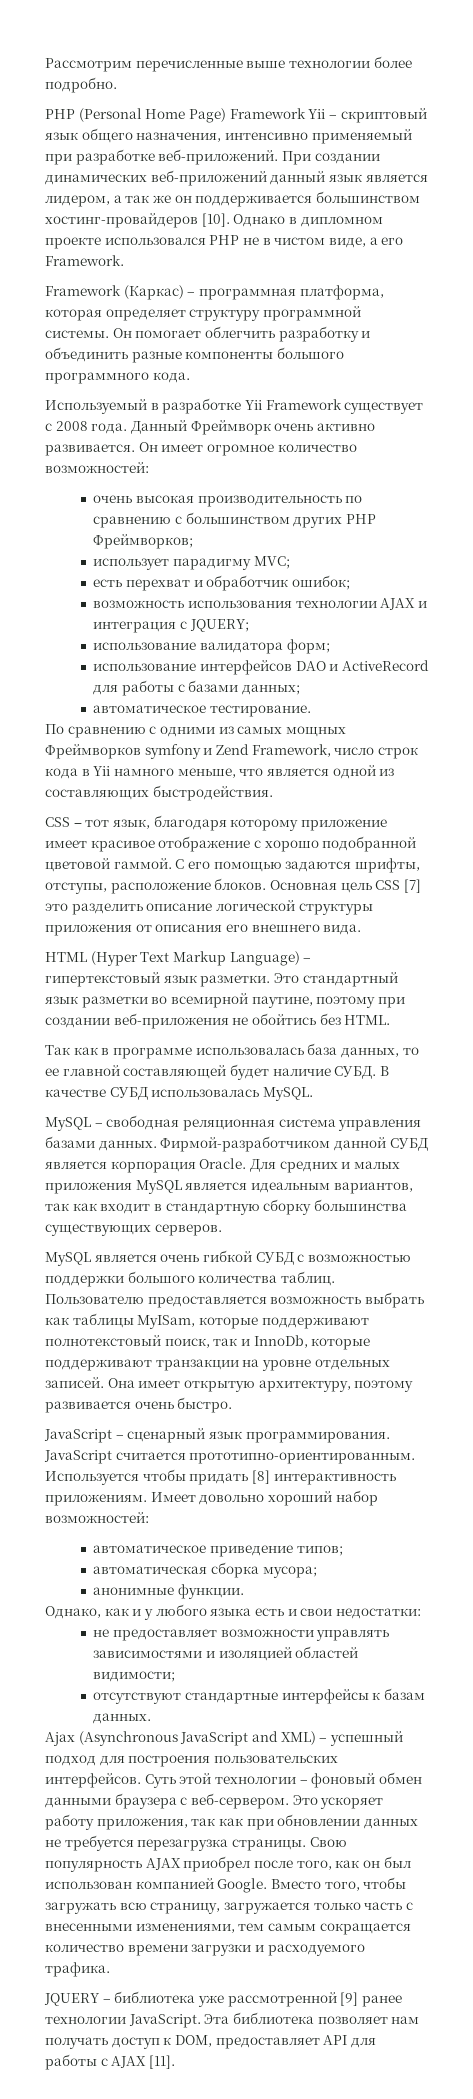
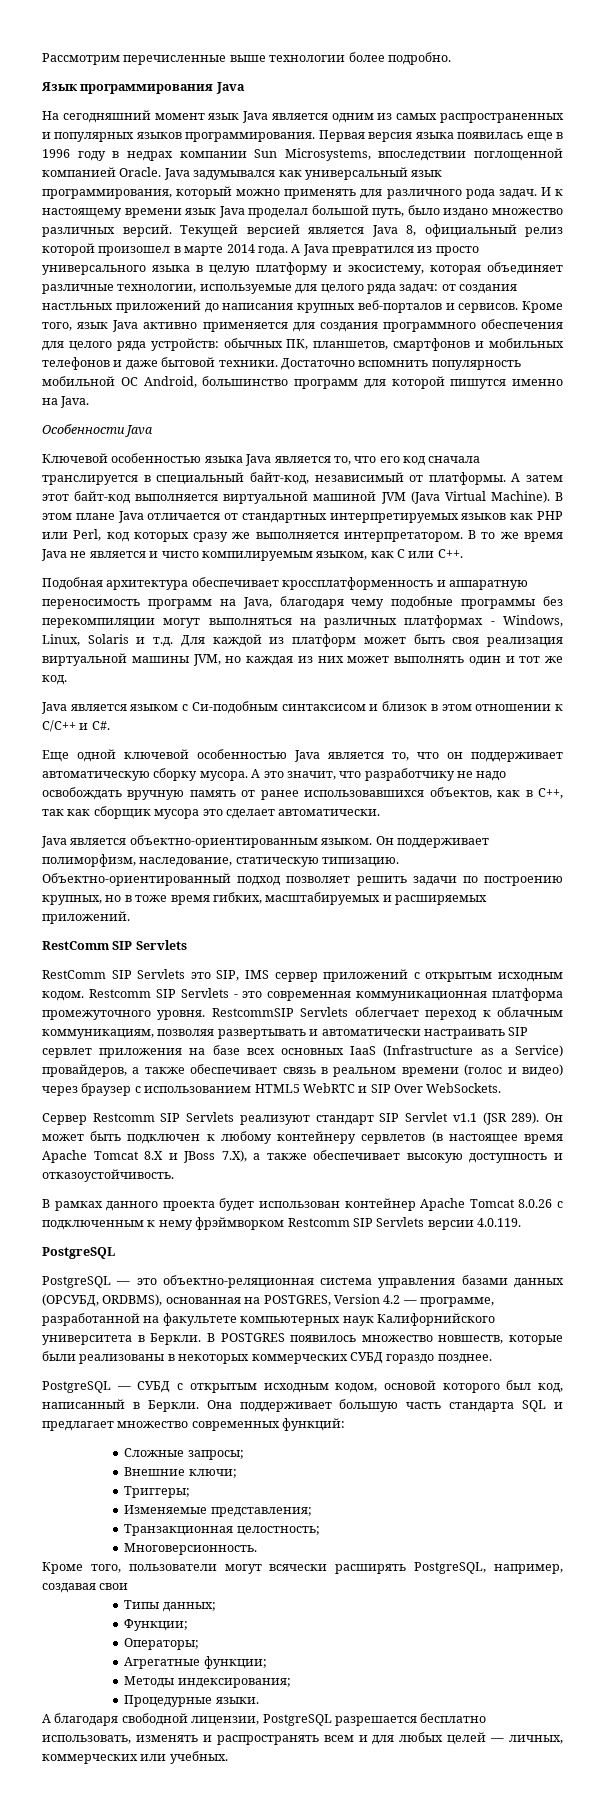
[45,108,427,123] [45,128,412,144] [45,149,380,165] [45,170,428,186] [45,191,420,207] [45,213,383,228] [45,235,404,249] [45,255,124,266] [45,285,384,300] [45,306,361,321] [45,326,371,342] [45,347,344,363] [45,372,190,384] [45,398,424,414] [45,420,375,435] [45,442,357,456] [45,462,149,473] [93,495,363,507] [93,512,376,528] [93,534,194,549] [93,556,290,570] [93,575,350,591] [93,598,427,610] [93,619,249,633] [93,639,330,654] [93,660,429,675] [93,680,300,696] [93,705,312,717] [45,724,346,738] [45,744,418,759] [45,765,395,779] [45,785,273,801] [45,815,387,831] [45,836,417,852] [45,858,420,873] [45,878,421,894] [45,900,373,915] [45,924,362,936] [45,951,312,966] [45,972,398,987] [45,993,405,1008] [45,1013,391,1029] [45,1043,419,1059] [45,1064,389,1080] [45,1087,313,1101] [45,1115,422,1131] [45,1136,428,1152] [45,1158,400,1173] [45,1180,413,1194] [45,1199,407,1215] [45,1224,222,1236] [45,1250,411,1266] [45,1271,335,1287] [45,1292,424,1308] [45,1313,369,1329] [45,1335,371,1350] [45,1359,390,1371] [45,1377,414,1392] [45,1397,233,1413] [44,1428,390,1443] [44,1450,416,1464] [45,1469,396,1485] [45,1490,378,1506] [45,1512,149,1523] [93,1545,343,1557] [93,1562,317,1578] [93,1584,245,1599] [45,1604,421,1620] [93,1629,390,1641] [93,1646,359,1661] [93,1671,176,1682] [93,1688,425,1704] [93,1713,152,1724] [45,1731,403,1746] [45,1755,338,1767] [45,1772,422,1788] [45,1793,384,1809] [45,1814,418,1830] [45,1835,347,1851] [45,1856,411,1872] [45,1877,407,1893] [45,1902,413,1914] [45,1923,411,1935] [45,1944,365,1956] [45,1962,110,1977] [44,1991,402,2007] [45,2012,420,2028] [45,2035,376,2049] [45,2054,175,2070] PHP (Personal Home Page) Framework Yii – скриптовый язык общего назначения, интенсивно применяемый при разработке веб-приложений. При создании динамических веб-приложений данный язык является лидером, а так же он поддерживается большинством хостинг-провайдеров [10]. Однако в дипломном проекте использовался PHP не в чистом виде, а его Framework. // Framework (Каркас) – программная платформа, которая определяет структуру программной системы. Он помогает облегчить разработку и объединить разные компоненты большого программного кода. // Используемый в разработке Yii Framework существует с 2008 года. Данный Фреймворк очень активно развивается. Он имеет огромное количество возможностей: // очень высокая производительность по сравнению с большинством других PHP Фреймворков; // использует парадигму MVC; // есть перехват и обработчик ошибок; // возможность использования технологии AJAX и интеграция с JQUERY; // использование валидатора форм; // использование интерфейсов DAO и ActiveRecord для работы с базами данных; // автоматическое тестирование. // По сравнению с одними из самых мощных Фреймворков symfony и Zend Framework, число строк кода в Yii намного меньше, что является одной из составляющих быстродействия. // CSS – тот язык, благодаря которому приложение имеет красивое отображение с хорошо подобранной цветовой гаммой. С его помощью задаются шрифты, отступы, расположение блоков. Основная цель CSS [7] это разделить описание логической структуры приложения от описания его внешнего вида. // HTML (Hyper Text Markup Language) – гипертекстовый язык разметки. Это стандартный язык разметки во всемирной паутине, поэтому при создании веб-приложения не обойтись без HTML. // Так как в программе использовалась база данных, то ее главной составляющей будет наличие СУБД. В качестве СУБД использовалась MySQL. // MySQL – свободная реляционная система управления базами данных. Фирмой-разработчиком данной СУБД является корпорация Oracle. Для средних и малых приложения MySQL является идеальным вариантов, так как входит в стандартную сборку большинства существующих серверов. // MySQL является очень гибкой СУБД с возможностью поддержки большого количества таблиц. Пользователю предоставляется возможность выбрать как таблицы MyISam, которые поддерживают полнотекстовый поиск, так и InnoDb, которые поддерживают транзакции на уровне отдельных записей. Она имеет открытую архитектуру, поэтому развивается очень быстро. // JavaScript – сценарный язык программирования. JavaScript считается прототипно-ориентированным. Используется чтобы придать [8] интерактивность приложениям. Имеет довольно хороший набор возможностей: // автоматическое приведение типов; // автоматическая сборка мусора; // анонимные функции. // Однако, как и у любого языка есть и свои недостатки: // не предоставляет возможности управлять зависимостями и изоляцией областей видимости; // отсутствуют стандартные интерфейсы к базам данных. // Ajax (Asynchronous JavaScript and XML) – успешный подход для построения пользовательских интерфейсов. Суть этой технологии – фоновый обмен данными браузера с веб-сервером. Это ускоряет работу приложения, так как при обновлении данных не требуется перезагрузка страницы. Свою популярность AJAX приобрел после того, как он был использован компанией Google. Вместо того, чтобы загружать всю страницу, загружается только часть с внесенными изменениями, тем самым сокращается количество времени загрузки и расходуемого трафика. // JQUERY – библиотека уже рассмотренной [9] ранее технологии JavaScript. Эта библиотека позволяет нам получать доступ к DOM, предоставляет API для работы с AJAX [11]. -> [41,82,245,94] [42,110,564,123] [42,130,564,142] [42,148,563,161] [42,167,443,180] [42,186,563,199] [42,205,563,218] [42,224,563,237] [42,243,479,256] [42,262,563,275] [42,284,517,294] [42,300,563,313] [42,319,563,332] [42,338,565,351] [42,357,521,370] [42,376,563,389] [42,396,90,408] [42,424,154,437] [42,453,481,466] [42,472,563,485] [42,491,563,504] [42,511,563,523] [42,529,563,542] [41,549,463,561] [42,577,528,590] [42,596,563,609] [42,615,563,628] [42,634,563,647] [42,653,563,666] [42,675,67,685] [41,701,564,714] [42,720,110,732] [42,749,563,762] [42,768,507,781] [42,787,564,800] [42,806,381,819] [41,835,489,848] [42,854,400,867] [42,873,563,886] [42,892,487,905] [42,911,130,924] [42,940,187,950] [42,969,563,982] [42,988,563,1001] [42,1007,563,1020] [42,1027,529,1039] [42,1045,563,1058] [42,1064,563,1077] [42,1083,502,1096] [42,1112,564,1125] [42,1131,563,1144] [42,1150,563,1163] [42,1169,174,1182] [42,1198,564,1211] [42,1217,521,1230] [42,1247,115,1259] [42,1275,564,1288] [42,1294,494,1307] [42,1313,495,1326] [42,1333,563,1345] [42,1351,492,1364] [42,1380,563,1393] [42,1399,564,1412] [42,1418,346,1431] [124,1448,244,1460] [124,1467,237,1478] [124,1486,191,1498] [124,1505,312,1517] [124,1524,320,1536] [124,1543,258,1555] [42,1562,563,1574] [42,1583,129,1593] [124,1600,216,1612] [124,1619,189,1631] [124,1638,200,1650] [124,1656,267,1669] [124,1676,291,1688] [124,1695,259,1707] [42,1713,487,1726] [42,1732,563,1745] [42,1751,228,1764] Язык программирования Java // На сегодняшний момент язык Java является одним из самых распространенных и популярных языков программирования. Первая версия языка появилась еще в 1996 году в недрах компании Sun Microsystems, впоследствии поглощенной компанией Oracle. Java задумывался как универсальный язык программирования, который можно применять для различного рода задач. И к настоящему времени язык Java проделал большой путь, было издано множество различных версий. Текущей версией является Java 8, официальный релиз которой произошел в марте 2014 года. А Java превратился из просто универсального языка в целую платформу и экосистему, которая объединяет различные технологии, используемые для целого ряда задач: от создания настльных приложений до написания крупных веб-порталов и сервисов. Кроме того, язык Java активно применяется для создания программного обеспечения для целого ряда устройств: обычных ПК, планшетов, смартфонов и мобильных телефонов и даже бытовой техники. Достаточно вспомнить популярность мобильной ОС Android, большинство программ для которой пишутся именно на Java. // Особенности Java // Ключевой особенностью языка Java является то, что его код сначала транслируется в специальный байт-код, независимый от платформы. А затем этот байт-код выполняется виртуальной машиной JVM (Java Virtual Machine). В этом плане Java отличается от стандартных интерпретируемых языков как PHP или Perl, код которых сразу же выполняется интерпретатором. В то же время Java не является и чисто компилируемым языком, как С или С++. // Подобная архитектура обеспечивает кроссплатформенность и аппаратную переносимость программ на Java, благодаря чему подобные программы без перекомпиляции могут выполняться на различных платформах - Windows, Linux, Solaris и т.д. Для каждой из платформ может быть своя реализация виртуальной машины JVM, но каждая из них может выполнять один и тот же код. // Java является языком с Си-подобным синтаксисом и близок в этом отношении к C/C++ и C#. // Еще одной ключевой особенностью Java является то, что он поддерживает автоматическую сборку мусора. А это значит, что разработчику не надо освобождать вручную память от ранее использовавшихся объектов, как в С++, так как сборщик мусора это сделает автоматически. // Java является объектно-ориентированным языком. Он поддерживает полиморфизм, наследование, статическую типизацию. Объектно-ориентированный подход позволяет решить задачи по построению крупных, но в тоже время гибких, масштабируемых и расширяемых приложений. // RestComm SIP Servlets // RestComm SIP Servlets это SIP, IMS сервер приложений с открытым исходным кодом. Restcomm SIP Servlets - это современная коммуникационная платформа промежуточного уровня. RestcommSIP Servlets облегчает переход к облачным коммуникациям, позволяя развертывать и автоматически настраивать SIP сервлет приложения на базе всех основных IaaS (Infrastructure as a Service) провайдеров, а также обеспечивает связь в реальном времени (голос и видео) через браузер с использованием HTML5 WebRTC и SIP Over WebSockets. // Сервер Restcomm SIP Servlets реализуют стандарт SIP Servlet v1.1 (JSR 289). Он может быть подключен к любому контейнеру сервлетов (в настоящее время Apache Tomcat 8.X и JBoss 7.X), а также обеспечивает высокую доступность и отказоустойчивость. // В рамках данного проекта будет использован контейнер Apache Tomcat 8.0.26 с подключенным к нему фрэймворком Restcomm SIP Servlets версии 4.0.119. // PostgreSQL // PostgreSQL — это объектно-реляционная система управления базами данных (ОРСУБД, ORDBMS), основанная на POSTGRES, Version 4.2 — программе, разработанной на факультете компьютерных наук Калифорнийского университета в Беркли. В POSTGRES появилось множество новшеств, которые были реализованы в некоторых коммерческих СУБД гораздо позднее. // PostgreSQL — СУБД с открытым исходным кодом, основой которого был код, написанный в Беркли. Она поддерживает большую часть стандарта SQL и предлагает множество современных функций: // Сложные запросы; // Внешние ключи; // Триггеры; // Изменяемые представления; // Транзакционная целостность; // Многоверсионность. // Кроме того, пользователи могут всячески расширять PostgreSQL, например, создавая свои // Типы данных; // Функции; // Операторы; // Агрегатные функции; // Методы индексирования; // Процедурные языки. // А благодаря свободной лицензии, PostgreSQL разрешается бесплатно использовать, изменять и распространять всем и для любых целей — личных, коммерческих или учебных.

